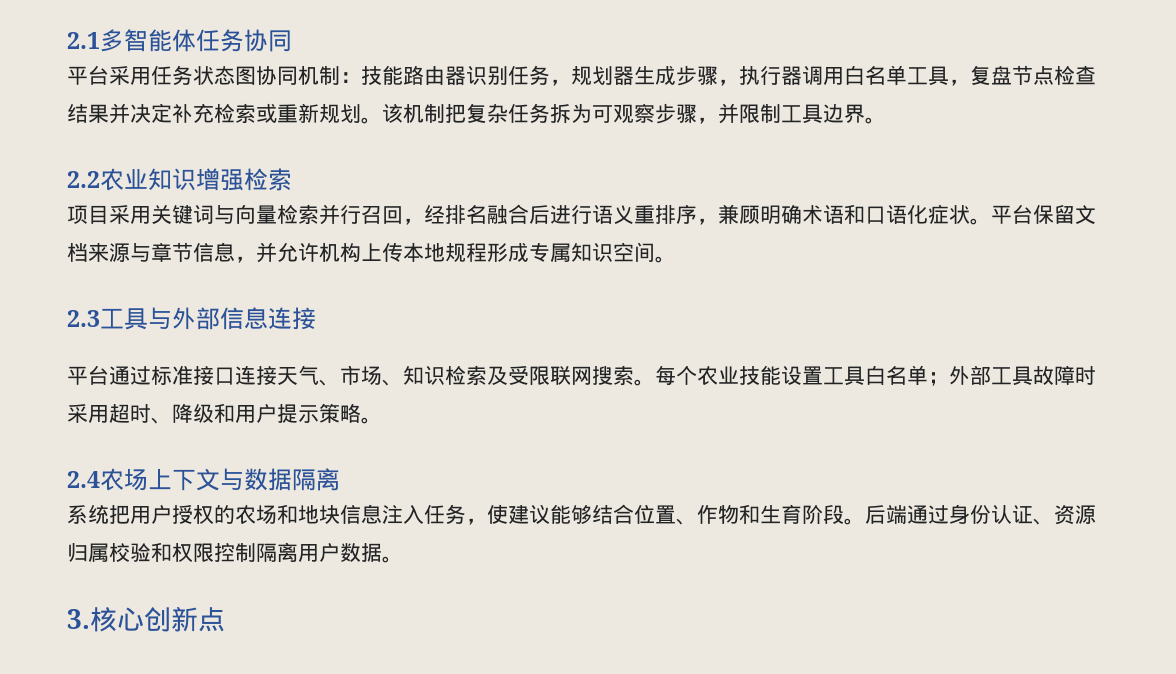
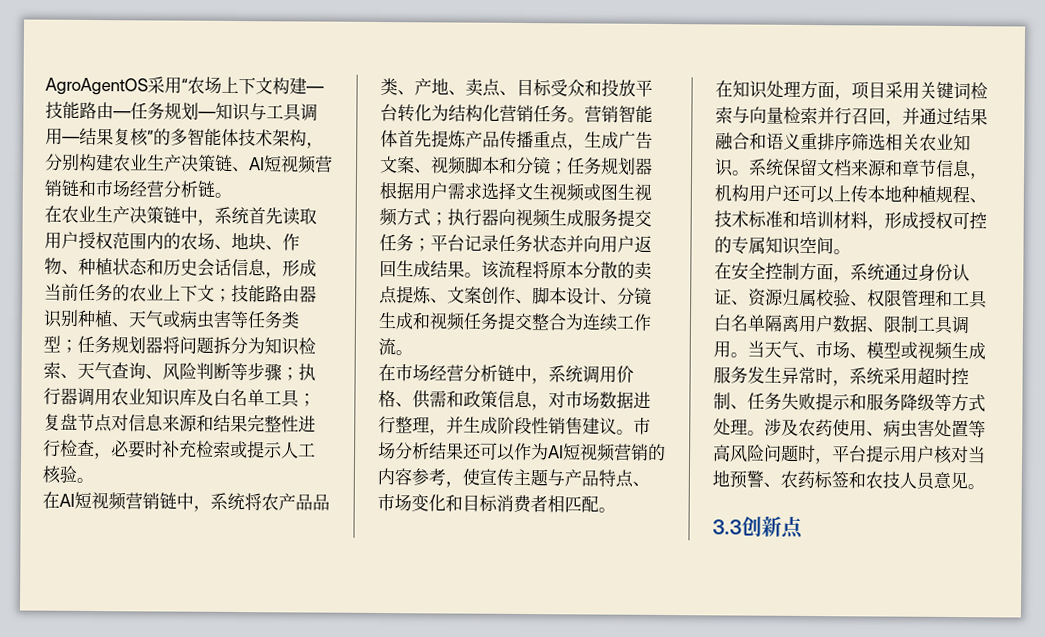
[67,29,292,52] [67,65,844,86] 2.1多智能体任务协同 // 平台采用任务状态图协同机制：技能路由器识别任务，规划器生成步骤，执行器调用 -> [45,76,324,96] [45,101,318,122] [45,127,324,149] [45,153,333,174] [44,179,232,198] [44,205,317,226] [44,231,300,251] [44,257,317,279] [44,283,317,303] [43,309,300,329] [43,335,316,356] [43,361,316,382] [43,387,214,407] AgroAgentOS采用“农场上下文构建—技能路由—任务规划—知识与工具调用—结果复核”的多智能体技术架构，分别构建农业生产决策链、AI短视频营销链和市场经营分析链。 // 在农业生产决策链中，系统首先读取用户授权范围内的农场、地块、作物、种植状态和历史会话信息，形成当前任务的农业上下文；技能路由器识别种植、天气或病虫害等任务类型；任务规划器将问题拆分为知识检索、天气查询、风险判断等步骤；执行器调用农业知识库及
[949,79,970,86] ， -> [298,393,316,407] ；
[1054,65,1096,85] [67,103,886,124] [67,168,292,191] 检查结果并决定补充检索或重新规划。该机制把复杂任务拆为可观察步骤，并限制工具边界。 // 2.2农业知识增强检索 // -> [111,414,316,433] [43,439,316,460] [42,465,94,484] [42,491,330,512] [380,78,653,97] [380,104,653,123] [380,130,653,151] [380,156,653,176] [379,181,652,202] [379,208,652,228] [379,234,652,253] [379,259,652,280] [379,285,652,305] [378,311,652,332] [378,337,413,356] [378,363,634,385] [378,389,651,411] [378,415,651,436] [378,441,666,462] [377,467,650,488] [377,493,616,514] [715,80,852,101] 对信息来源和结果完整性进行检查，必要时补充检索或提示人工核验。 // 在AI短视频营销链中，系统将农产品品类、产地、卖点、目标受众和投放平台转化为结构化营销任务。营销智能体首先提炼产品传播重点，生成广告文案、视频脚本和分镜；任务规划器根据用户需求选择文生视频或图生视频方式；执行器向视频生成服务提交任务；平台记录任务状态并向用户返回生成结果。该流程将原本分散的卖点提炼、文案创作、脚本设计、分镜生成和视频任务提交整合为连续工作流。 // 在市场经营分析链中，系统调用价格、供需和政策信息，对市场数据进行整理，并生成阶段性销售建议。市场分析结果还可以作为AI短视频营销的内容参考，使宣传主题与产品特点、市场变化和目标消费者相匹配。 // 在知识处理方面，
(214, 214) none -> [970,82,988,100] [715,106,733,124] 检索
[424,204,1033,225] 经排名融合后进行语义重排序，兼顾明确术语和口语化症状。平台 -> [902,107,988,126] [715,132,971,152] [714,158,784,177] 并通过结果融合和语义重排序筛选相关农业知识。系统
[130,243,151,262] 与 -> [884,159,903,177] 和
[256,242,676,263] [67,307,316,330] [67,365,1096,386] [67,403,382,424] [67,468,340,491] [67,504,907,525] 并允许机构上传本地规程形成专属知识空间。 // 2.3工具与外部信息连接 // 平台通过标准接口连接天气、市场、知识检索及受限联网搜索。每个农业技能设置工具白名单；外部工具故障时采用超时、降级和用户提示策略。 // 2.4农场上下文与数据隔离 // 系统把用户授权的农场和地块信息注入任务，使建议能够结合位置、作物和生育阶段。后端 -> [714,184,987,204] [714,210,987,231] [714,236,851,255] [714,262,885,283] 机构用户还可以上传本地种植规程、技术标准和培训材料，形成授权可控的专属知识空间。 // 在安全控制方面，系统
[151,542,403,563] [67,607,144,632] 和权限控制隔离用户数据。 // 3.核心 -> [850,289,988,309] [713,314,970,335] [713,340,986,361] [713,366,969,387] [713,392,986,413] [713,418,986,438] [713,444,986,465] [712,470,985,490] [712,519,742,535] 、权限管理和工具白名单隔离用户数据、限制工具调用。当天气、市场、模型或视频生成服务发生异常时，系统采用超时控制、任务失败提示和服务降级等方式处理。涉及农药使用、病虫害处置等高风险问题时，平台提示用户核对当地预警、农药标签和农技人员意见。 // 3.3

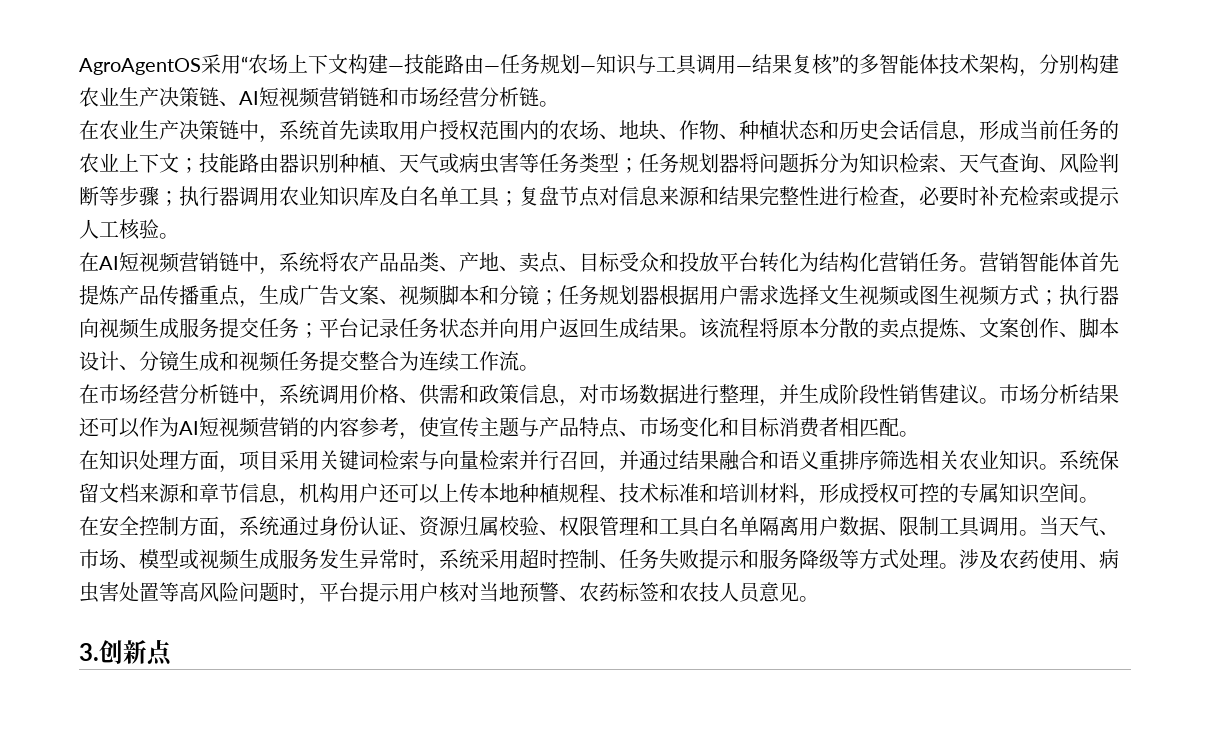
[712,519,742,535] 3.3 -> [79,643,99,661] 3.

